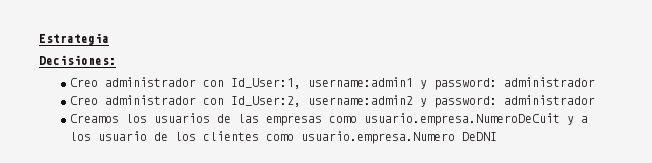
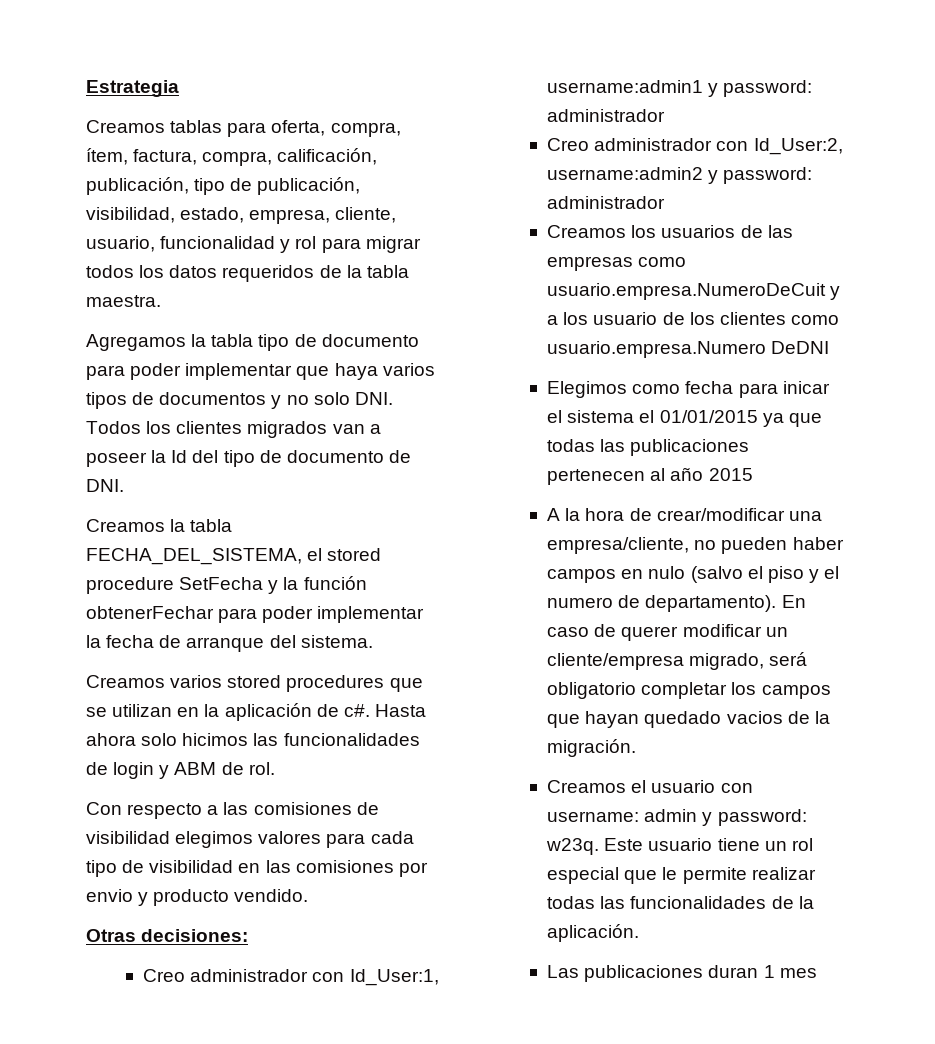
[39,55,116,65] Decisiones: -> [86,120,401,137] [86,148,378,166] [86,177,361,195] [86,207,397,224] [86,236,421,253] [86,265,409,282] [86,295,161,307] [86,334,419,351] [86,363,435,380] [86,392,393,409] [86,421,381,438] [86,450,411,467] [86,479,124,492] [86,519,233,532] [86,548,382,565] [86,576,367,594] [86,606,425,623] [86,635,373,652] [86,675,423,692] [86,703,426,721] [86,733,420,746] [86,762,275,779] [86,802,379,819] [86,831,414,848] [86,860,428,877] [86,889,309,906] [86,929,249,942] Creamos tablas para oferta, compra, ítem, factura, compra, calificación, publicación, tipo de publicación, visibilidad, estado, empresa, cliente, usuario, funcionalidad y rol para migrar todos los datos requeridos de la tabla maestra. // Agregamos la tabla tipo de documento para poder implementar que haya varios tipos de documentos y no solo DNI. Todos los clientes migrados van a poseer la Id del tipo de documento de DNI. // Creamos la tabla FECHA_DEL_SISTEMA, el stored procedure SetFecha y la función obtenerFechar para poder implementar la fecha de arranque del sistema. // Creamos varios stored procedures que se utilizan en la aplicación de c#. Hasta ahora solo hicimos las funcionalidades de login y ABM de rol. // Con respecto a las comisiones de visibilidad elegimos valores para cada tipo de visibilidad en las comisiones por envio y producto vendido. // Otras decisiones:
(497, 136) none -> [547,381,830,398] [547,410,822,427] [547,439,750,456] [547,467,753,485] [547,508,822,521] [547,537,844,554] [547,566,840,583] [547,595,806,612] [547,624,788,641] [547,652,808,670] [547,682,831,699] [547,711,830,728] [547,739,637,757] [547,780,753,793] [547,809,807,826] [546,838,813,855] [547,867,816,884] [547,896,814,909] [547,924,640,942] [547,965,817,982] // Elegimos como fecha para inicar el sistema el 01/01/2015 ya que todas las publicaciones pertenecen al año 2015 // A la hora de crear/modificar una empresa/cliente, no pueden haber campos en nulo (salvo el piso y el numero de departamento). En caso de querer modificar un cliente/empresa migrado, será obligatorio completar los campos que hayan quedado vacios de la migración. // Creamos el usuario con username: admin y password: w23q. Este usuario tiene un rol especial que le permite realizar todas las funcionalidades de la aplicación. // Las publicaciones duran 1 mes

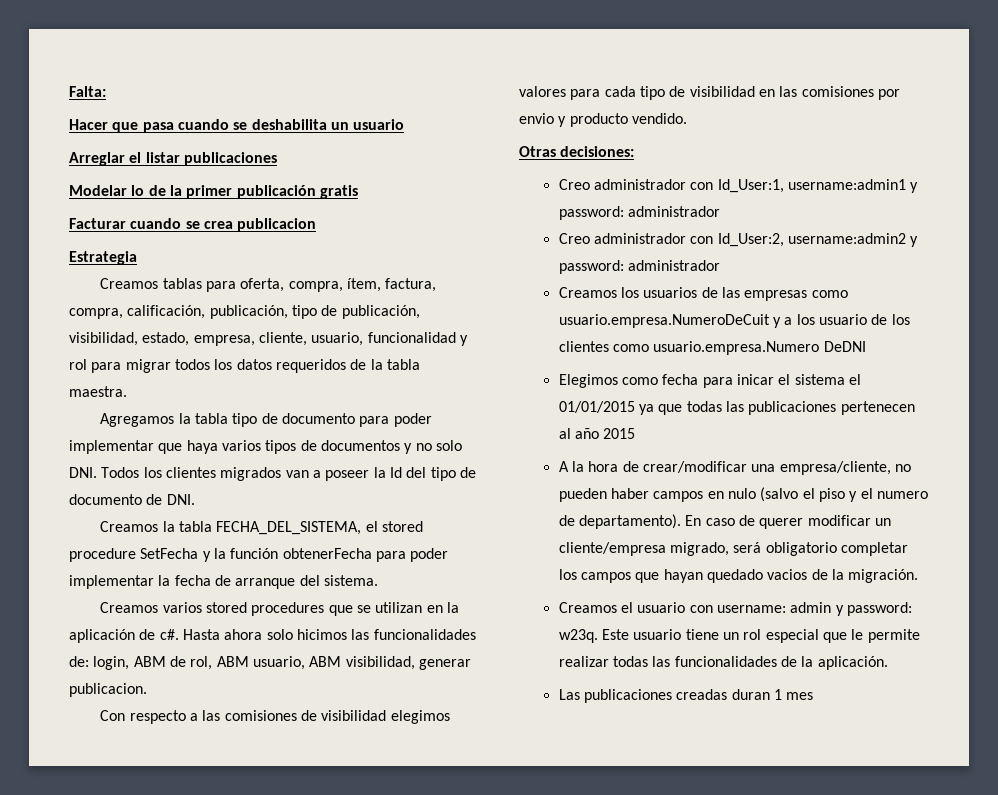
(86, 88) none -> [69,86,106,97] [69,119,405,133] [69,152,277,166] [69,185,358,199] [69,218,317,232] Falta: // Hacer que pasa cuando se deshabilita un usuario // Arreglar el listar publicaciones // Modelar lo de la primer publicación gratis // Facturar cuando se crea publicacion //
[86,606,214,619] obtenerFechar -> [282,548,372,559] obtenerFecha
[86,762,275,779] de login y ABM de rol. -> [69,656,471,670] [69,683,147,697] de: login, ABM de rol, ABM usuario, ABM visibilidad, generar publicacion.
(704, 973) none -> [676,689,728,700] creadas

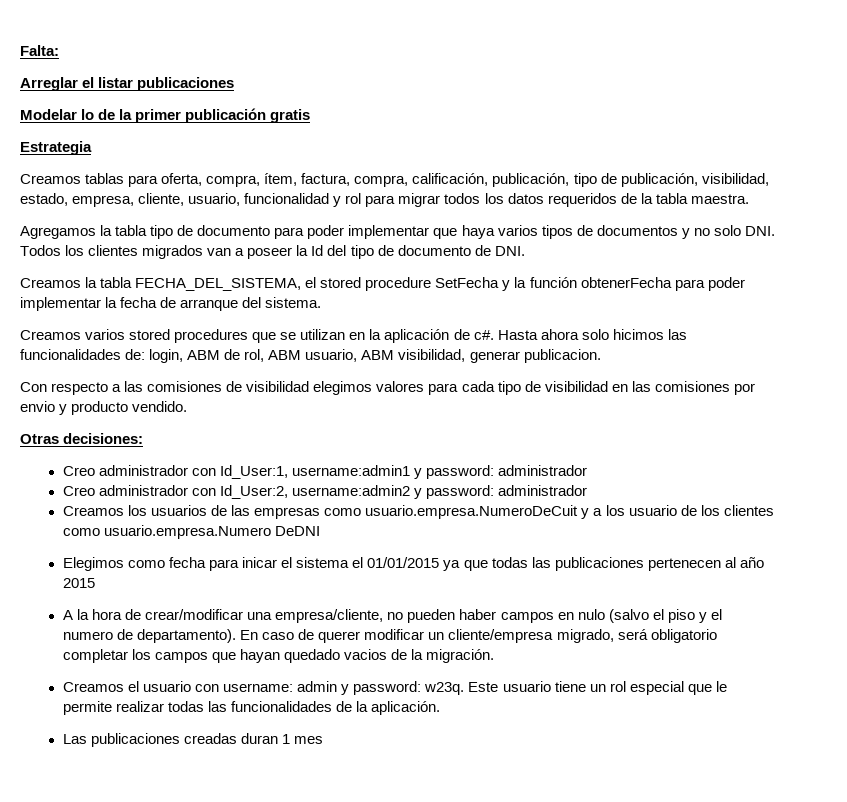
[69,119,405,133] // Hacer que pasa cuando se deshabilita un usuario -> (59, 50) none
[69,218,317,232] // Facturar cuando se crea publicacion -> (311, 116) none

